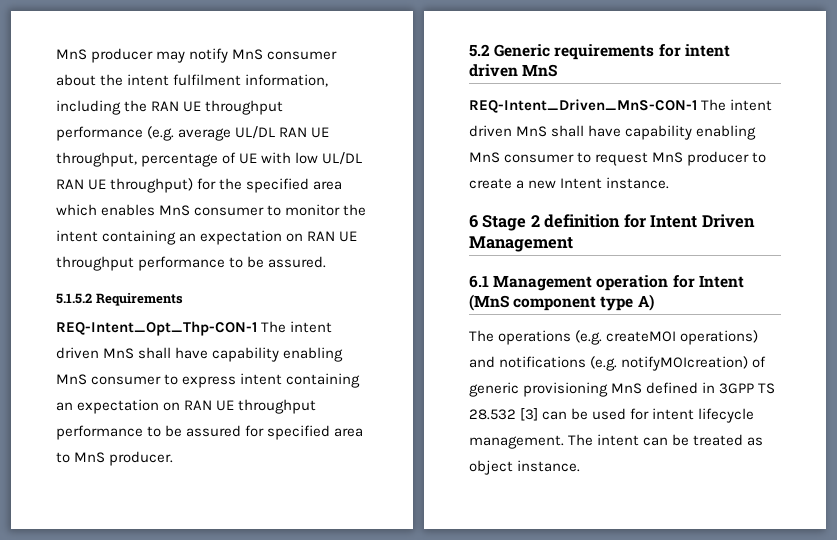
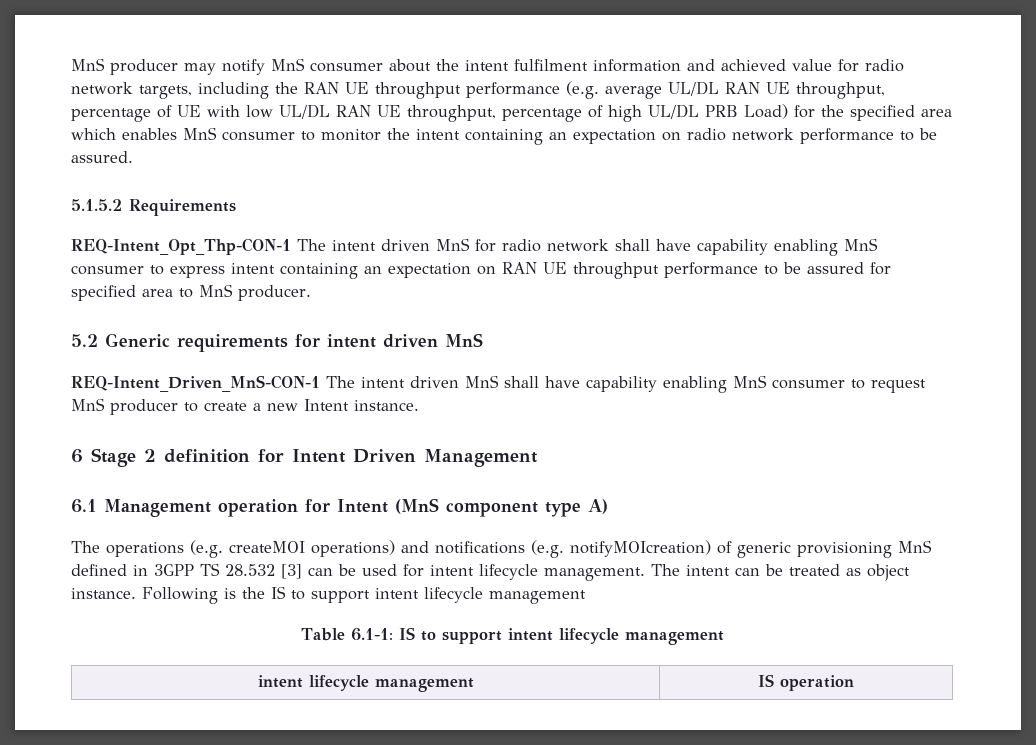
[245,74,329,87] information, -> [593,59,904,72] [71,82,192,99] information and achieved value for radio network targets,
[110,178,194,193] throughput) -> [407,104,788,122] throughput, percentage of high UL/DL PRB Load)
[307,231,358,242] [56,256,134,271] RAN UE throughput -> [687,128,794,141] radio network
(135, 353) none -> [475,239,609,252] for radio network
(581, 466) none -> [142,586,586,604] [300,627,724,645] [257,675,474,692] [758,674,854,691] Following is the IS to support intent lifecycle management // Table 6.1-1: IS to support intent lifecycle management // intent lifecycle management | IS operation

